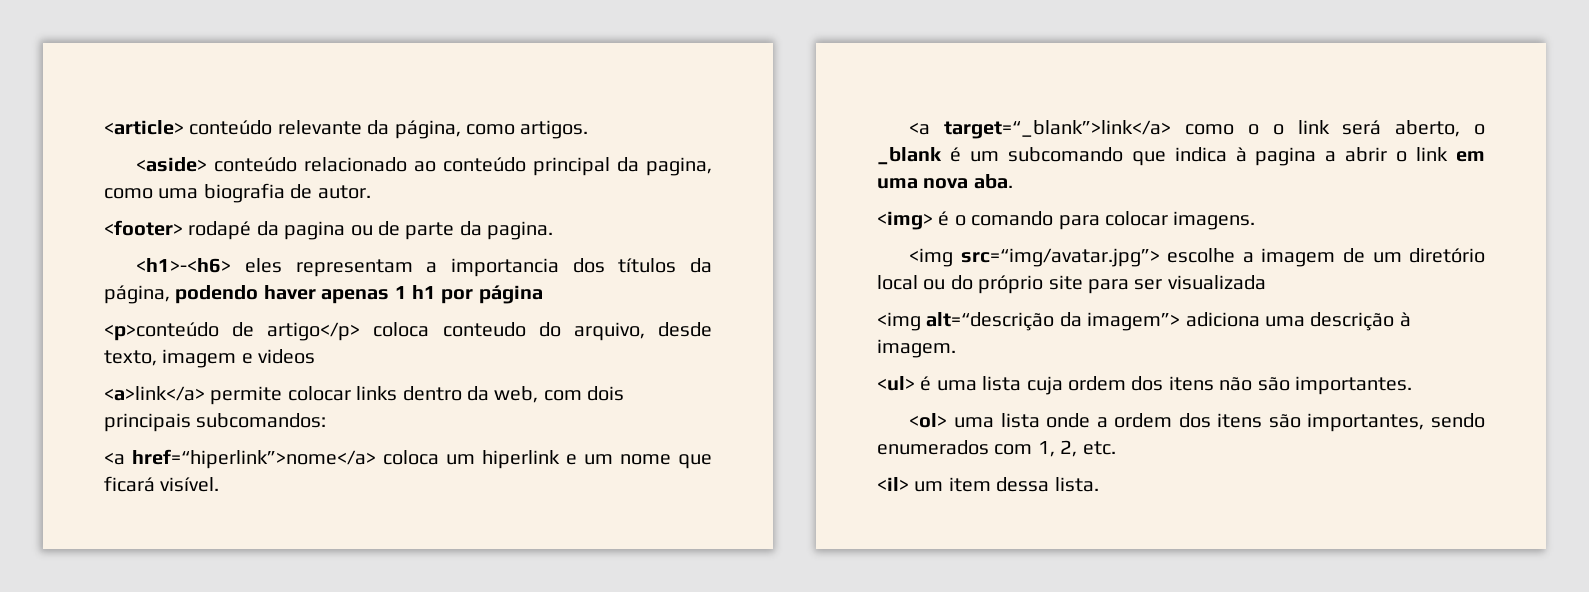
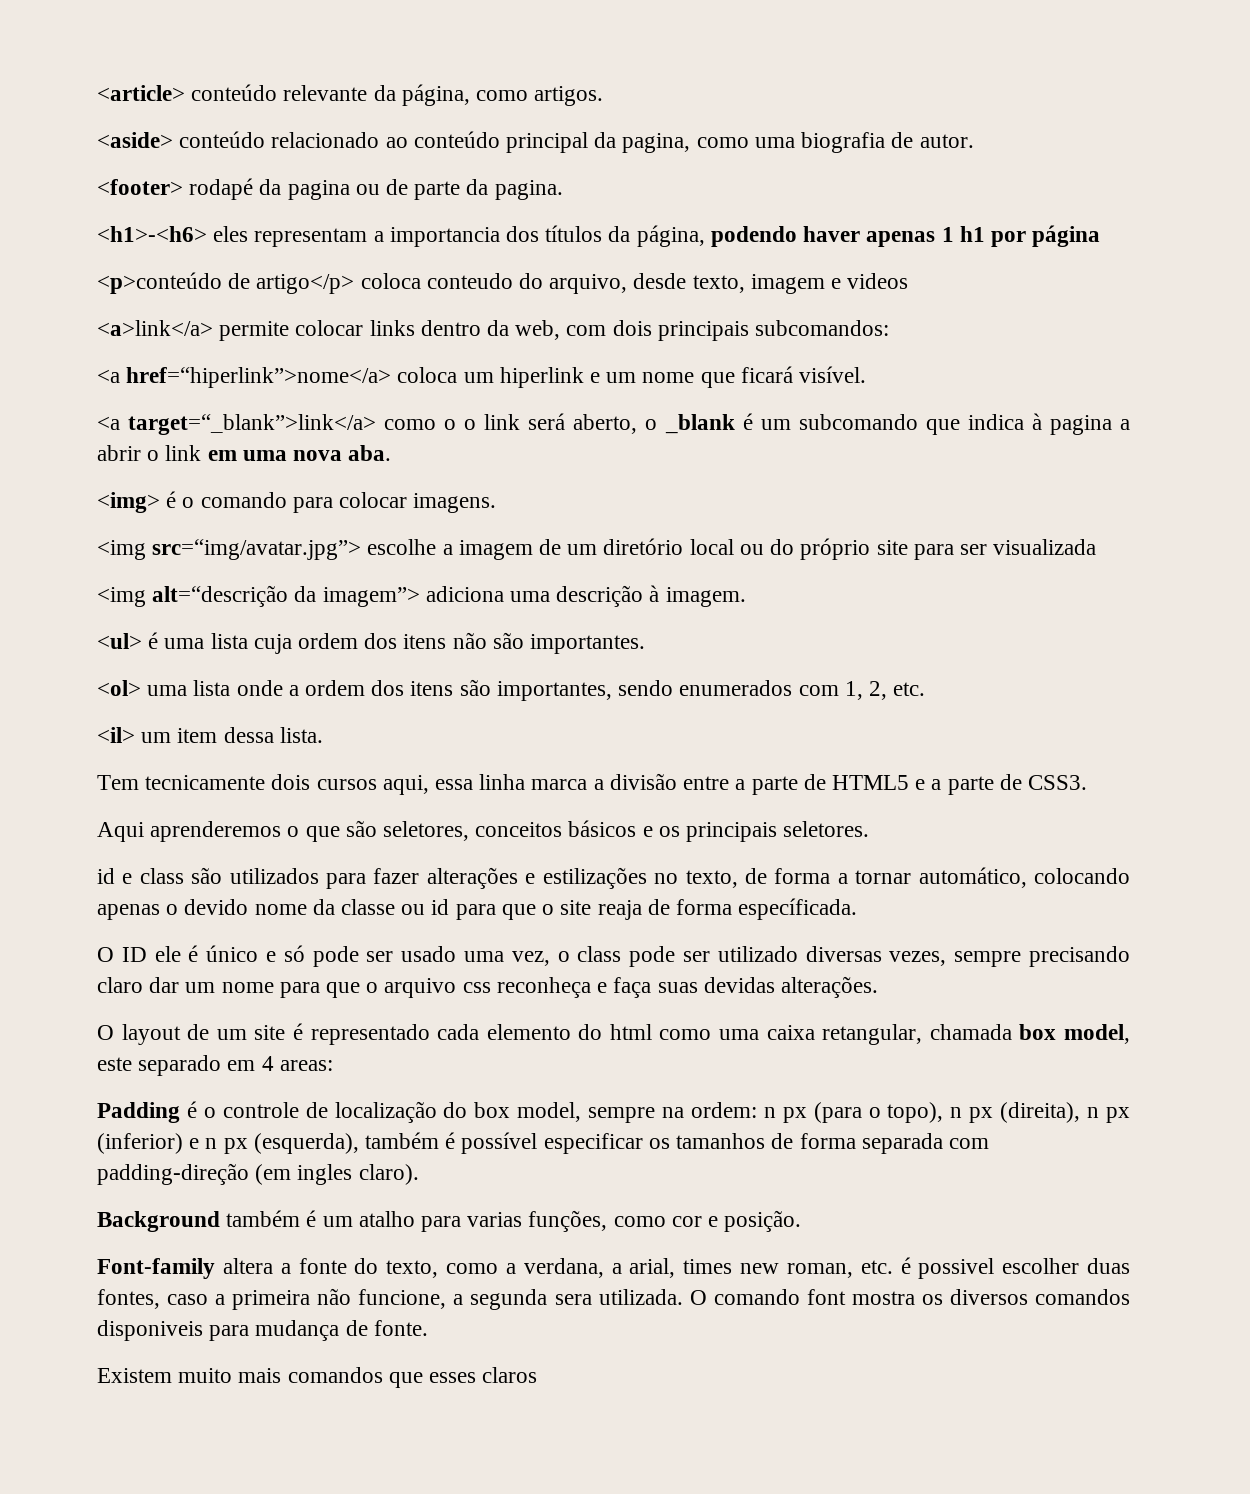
(1099, 484) none -> [97,773,1087,795] [97,820,870,842] [97,867,1130,889] [97,898,858,920] [97,945,1130,967] [97,976,878,998] [97,1023,1131,1045] [97,1055,333,1076] [97,1101,1131,1123] [97,1132,989,1154] [97,1163,419,1185] [97,1210,802,1232] [97,1257,1131,1279] [97,1288,1130,1310] [97,1320,428,1341] [97,1367,538,1388] // Tem tecnicamente dois cursos aqui, essa linha marca a divisão entre a parte de HTML5 e a parte de CSS3. // Aqui aprenderemos o que são seletores, conceitos básicos e os principais seletores. // id e class são utilizados para fazer alterações e estilizações no texto, de forma a tornar automático, colocando apenas o devido nome da classe ou id para que o site reaja de forma específicada. // O ID ele é único e só pode ser usado uma vez, o class pode ser utilizado diversas vezes, sempre precisando claro dar um nome para que o arquivo css reconheça e faça suas devidas alterações. // O layout de um site é representado cada elemento do html como uma caixa retangular, chamada box model, este separado em 4 areas: // Padding é o controle de localização do box model, sempre na ordem: n px (para o topo), n px (direita), n px (inferior) e n px (esquerda), também é possível especificar os tamanhos de forma separada com padding-direção (em ingles claro). // Background também é um atalho para varias funções, como cor e posição. // Font-family altera a fonte do texto, como a verdana, a arial, times new roman, etc. é possivel escolher duas fontes, caso a primeira não funcione, a segunda sera utilizada. O comando font mostra os diversos comandos disponiveis para mudança de fonte. // Existem muito mais comandos que esses claros

